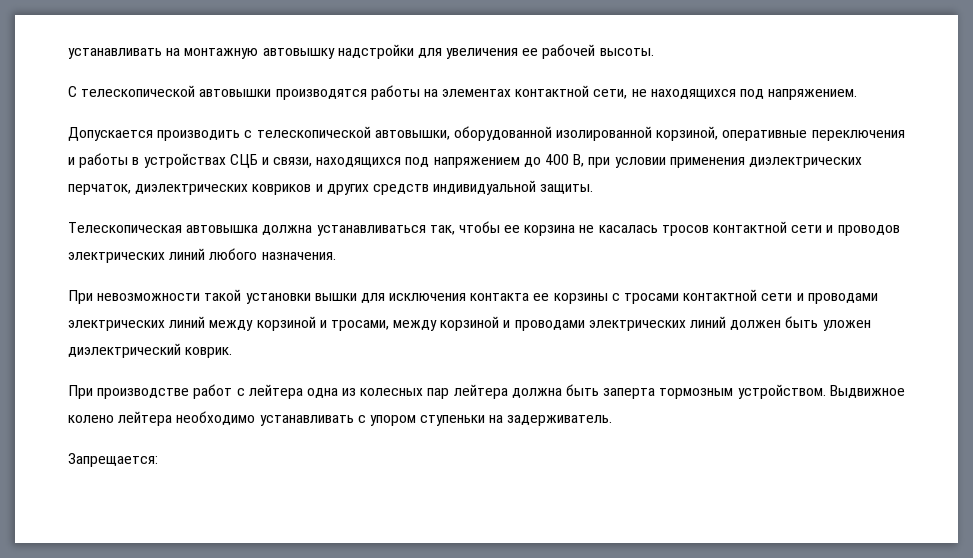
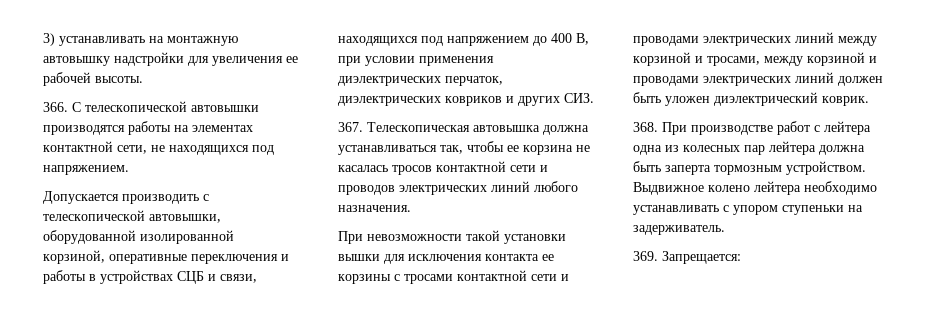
(68, 53) none -> [43,33,55,46] 3)
(654, 52) none -> [43,102,68,112] 366.
[372,180,594,195] средств индивидуальной защиты. // -> [564,93,594,103] [338,122,363,132] СИЗ. // 367.
(233, 352) none -> [633,122,658,132] 368.
(613, 420) none -> [633,251,658,261] 369.

